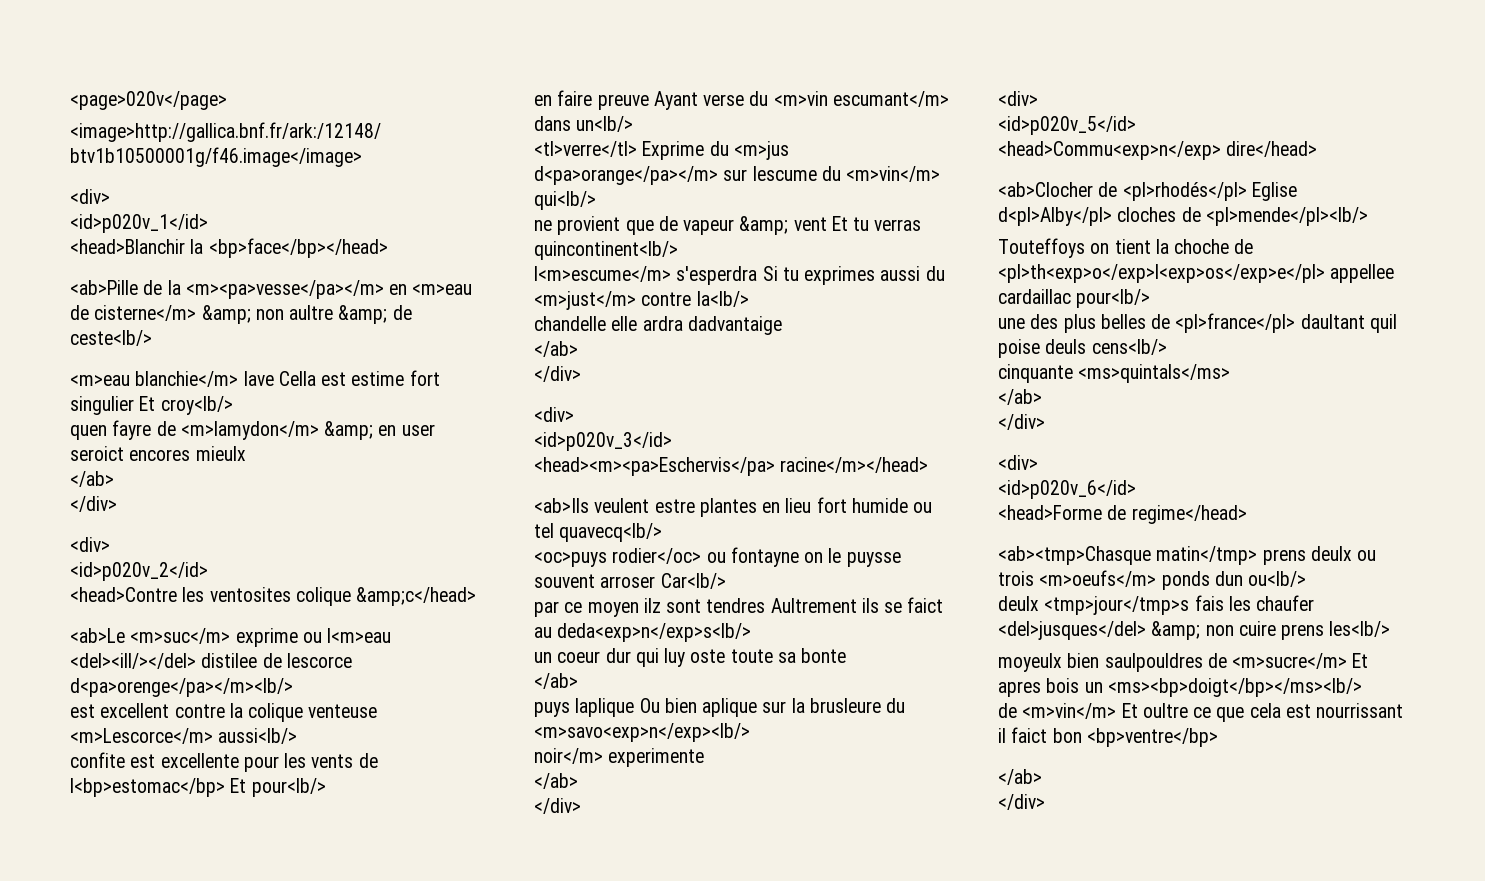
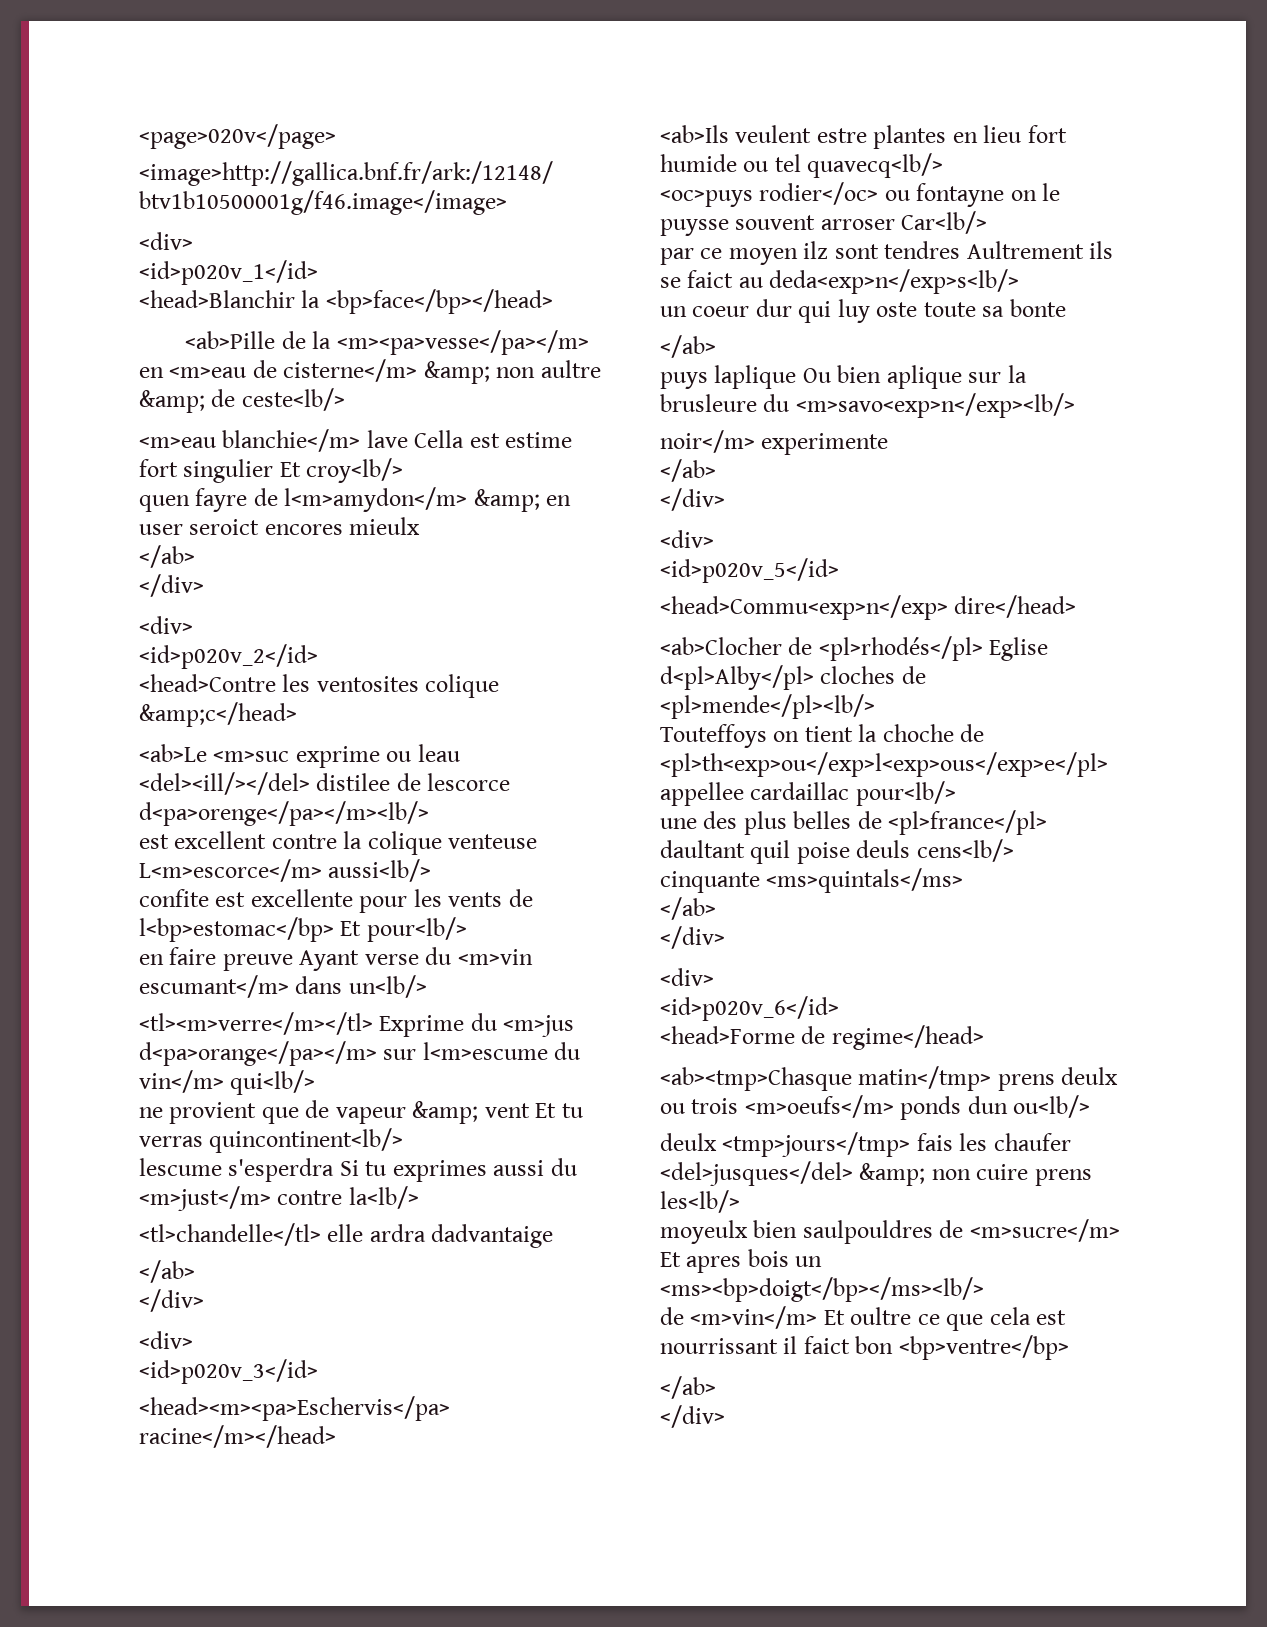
[180,421,319,440] <m>lamydon</m> -> [284,487,468,512] l<m>amydon</m>
[130,628,231,644] <m>suc</m> -> [213,751,290,762] <m>suc
[327,628,392,643] l<m>eau -> [417,744,460,762] leau
[70,728,213,744] <m>Lescorce</m> -> [139,859,322,882] L<m>escorce</m>
[534,141,637,157] <tl>verre</tl> -> [139,1012,373,1035] <tl><m>verre</m></tl>
[752,166,941,182] lescume du <m>vin</m> -> [422,1042,581,1060] [139,1070,224,1093] l<m>escume du vin</m>
[534,266,671,282] l<m>escume</m> -> [139,1158,222,1176] lescume
[534,316,606,331] chandelle -> [139,1223,321,1246] <tl>chandelle</tl>
[998,264,1325,283] <pl>th<exp>o</exp>l<exp>os</exp>e</pl> -> [660,752,1108,777] <pl>th<exp>ou</exp>l<exp>ous</exp>e</pl>
[1044,596,1190,615] <tmp>jour</tmp>s -> [722,1132,911,1157] <tmp>jours</tmp>

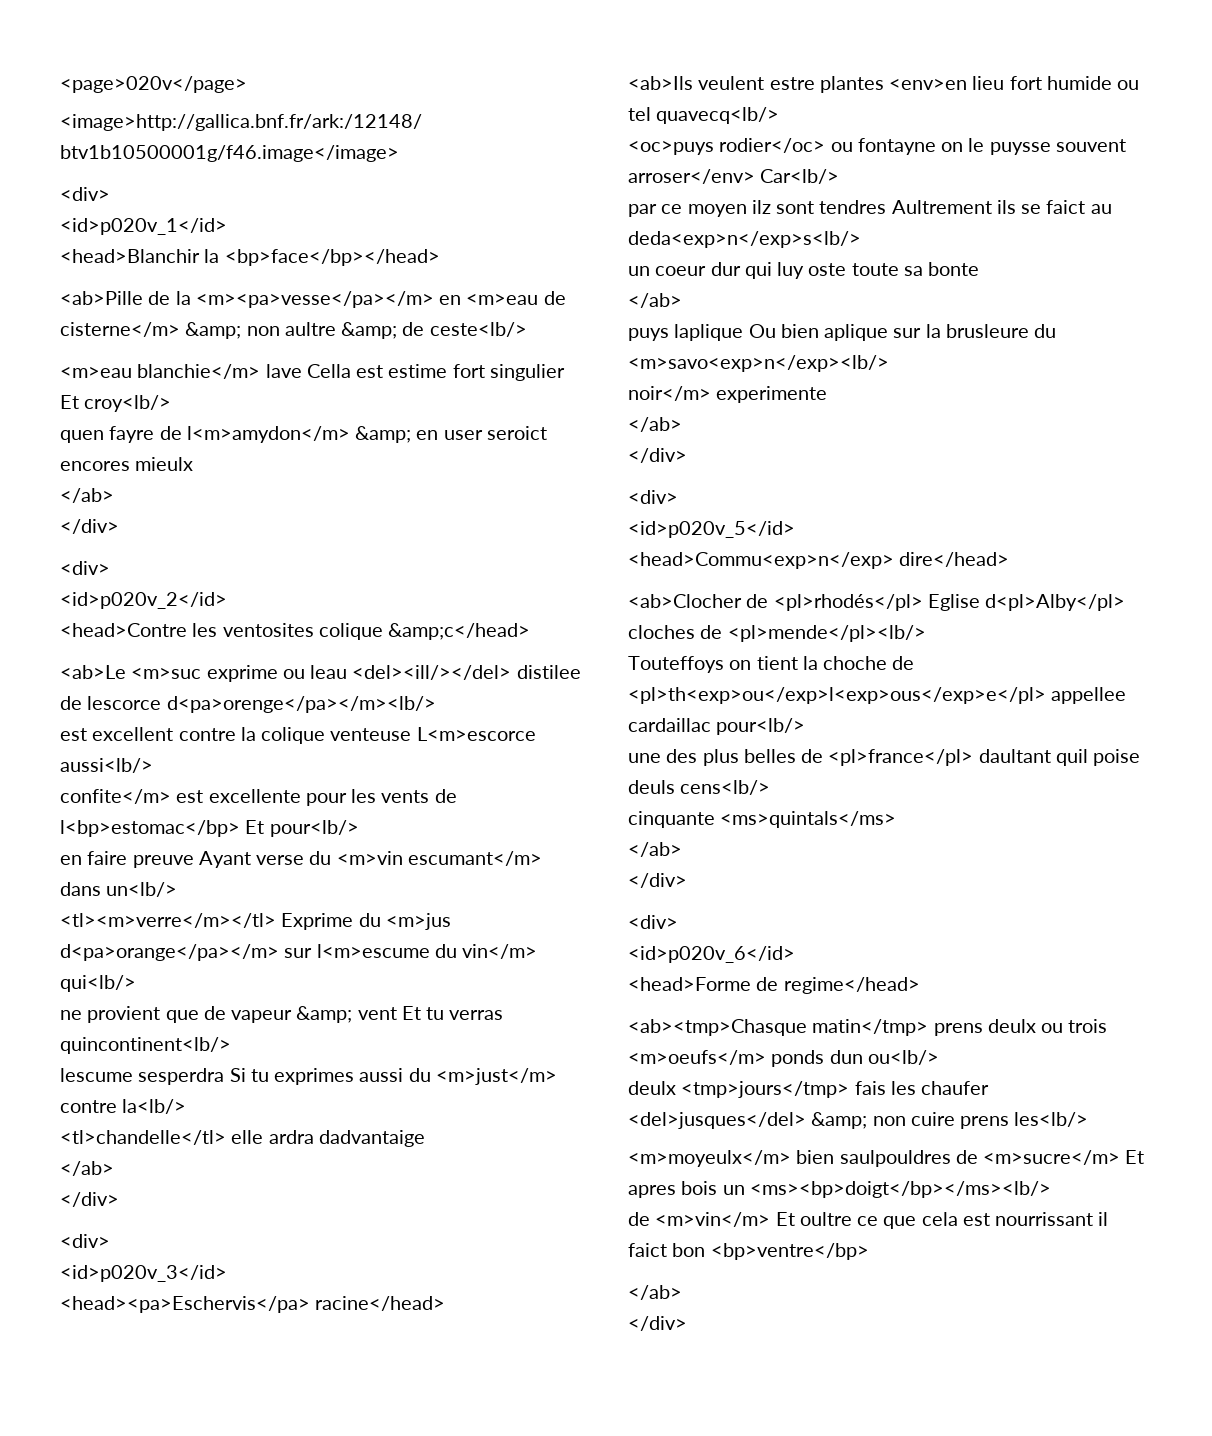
[139,859,322,882] L<m>escorce</m> -> [416,727,536,741] L<m>escorce
[139,889,209,907] confite -> [60,789,171,804] confite</m>
[228,1158,335,1182] s'esperdra -> [138,1068,225,1085] sesperdra
[139,1396,450,1421] [139,1425,336,1448] <head><m><pa>Eschervis</pa> racine</m></head> -> [60,1296,446,1313] <head><pa>Eschervis</pa> racine</head>
[952,132,978,143] en -> [889,78,968,90] <env>en
[820,219,895,230] arroser -> [628,169,755,184] arroser</env>
[660,1220,748,1244] moyeulx -> [628,1150,791,1167] <m>moyeulx</m>

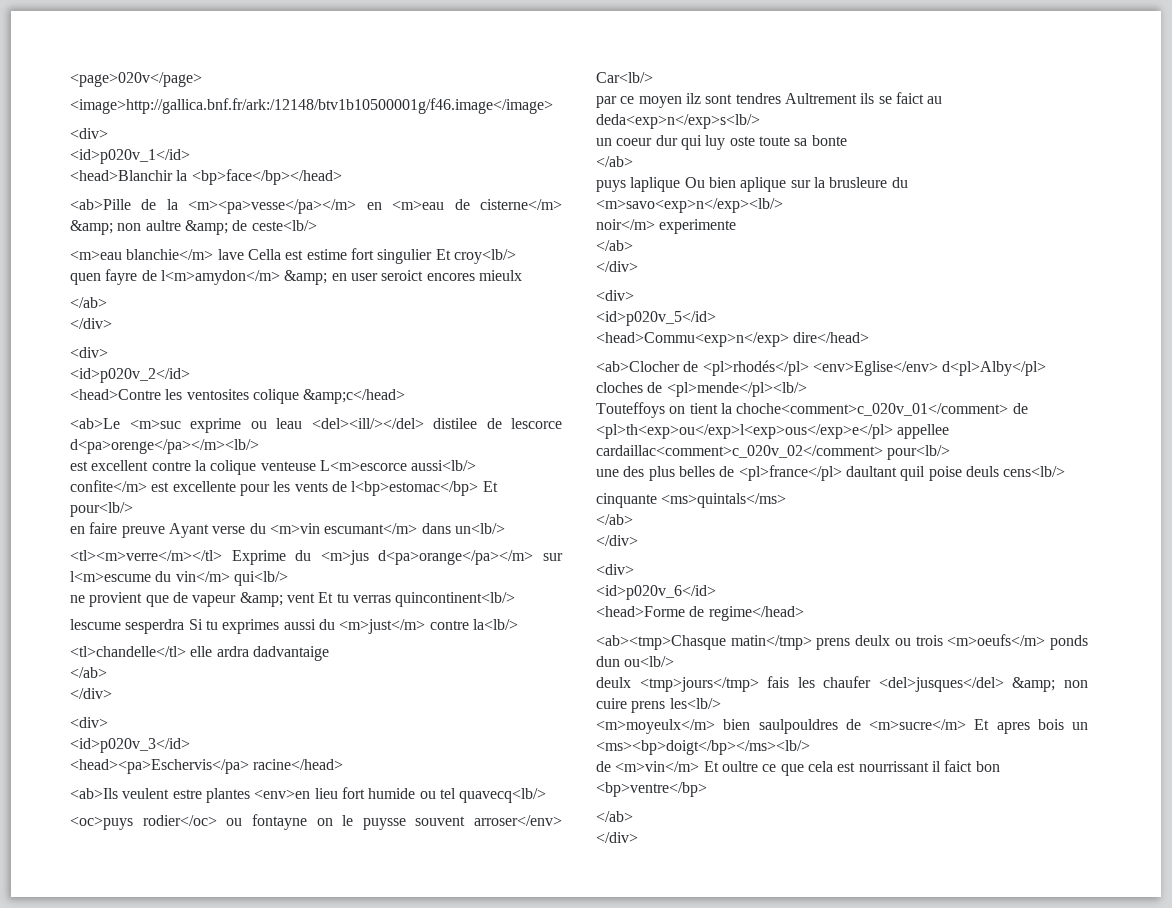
[927,594,980,611] Eglise -> [812,361,938,376] <env>Eglise</env>
[823,656,888,670] choche -> [736,403,1009,416] choche<comment>c_020v_01</comment>
[628,718,711,732] cardaillac -> [596,445,883,458] cardaillac<comment>c_020v_02</comment>

